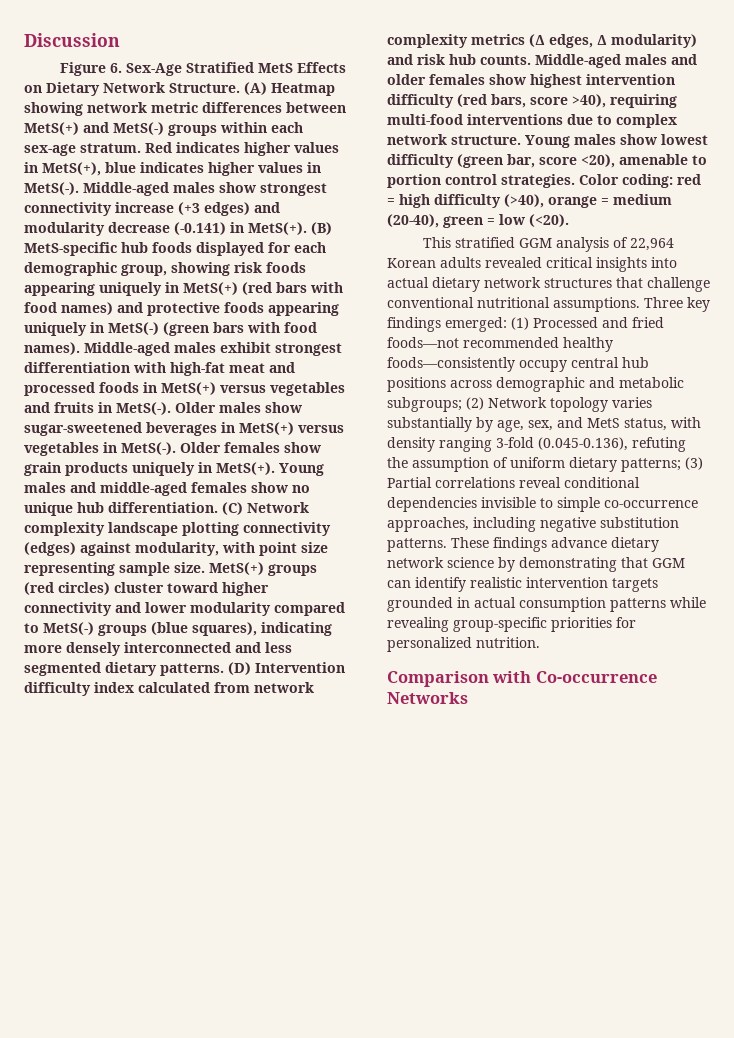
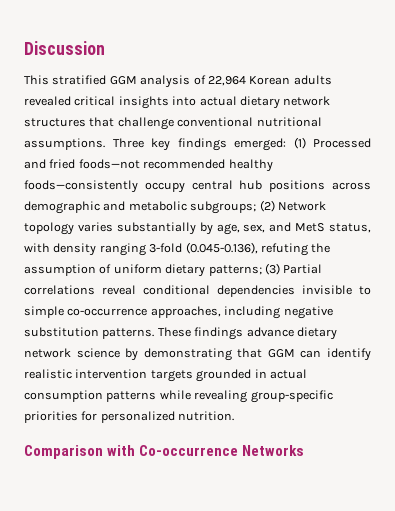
[59,62,346,76] [24,82,335,96] [24,102,346,116] [24,122,303,136] [24,142,339,156] [24,162,321,176] [24,182,327,196] [24,202,280,216] [24,222,332,236] [24,242,326,256] [24,262,306,276] [24,282,343,296] [24,302,339,316] [24,322,317,336] [24,342,342,356] [24,362,295,376] [24,382,345,396] [24,402,302,415] [24,422,344,436] [24,442,321,456] [24,462,324,476] [24,482,310,496] [24,502,309,516] [24,522,331,536] [24,542,328,556] [24,562,317,576] [24,582,269,596] [24,602,345,616] [24,622,332,636] [24,642,292,656] [24,662,345,676] [24,682,314,696] [387,34,697,48] [387,54,697,68] [387,74,675,88] [387,94,677,108] [387,114,677,128] [387,134,708,148] [387,154,707,168] [387,174,701,188] [387,194,672,208] [387,214,569,228] // Figure 6. Sex-Age Stratified MetS Effects on Dietary Network Structure. (A) Heatmap showing network metric differences between MetS(+) and MetS(-) groups within each sex-age stratum. Red indicates higher values in MetS(+), blue indicates higher values in MetS(-). Middle-aged males show strongest connectivity increase (+3 edges) and modularity decrease (-0.141) in MetS(+). (B) MetS-specific hub foods displayed for each demographic group, showing risk foods appearing uniquely in MetS(+) (red bars with food names) and protective foods appearing uniquely in MetS(-) (green bars with food names). Middle-aged males exhibit strongest differentiation with high-fat meat and processed foods in MetS(+) versus vegetables and fruits in MetS(-). Older males show sugar-sweetened beverages in MetS(+) versus vegetables in MetS(-). Older females show grain products uniquely in MetS(+). Young males and middle-aged females show no unique hub differentiation. (C) Network complexity landscape plotting connectivity (edges) against modularity, with point size representing sample size. MetS(+) groups (red circles) cluster toward higher connectivity and lower modularity compared to MetS(-) groups (blue squares), indicating more densely interconnected and less segmented dietary patterns. (D) Intervention difficulty index calculated from network complexity metrics (Δ edges, Δ modularity) and risk hub counts. Middle-aged males and older females show highest intervention difficulty (red bars, score >40), requiring multi-food interventions due to complex network structure. Young males show lowest difficulty (green bar, score <20), amenable to portion control strategies. Color coding: red = high difficulty (>40), orange = medium (20-40), green = low (<20). -> (105, 48) none

